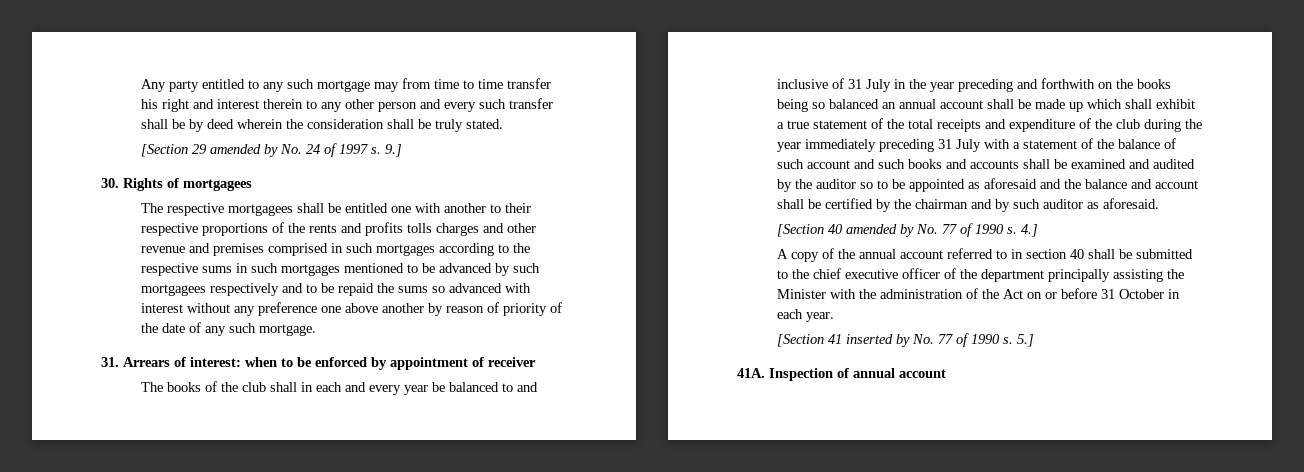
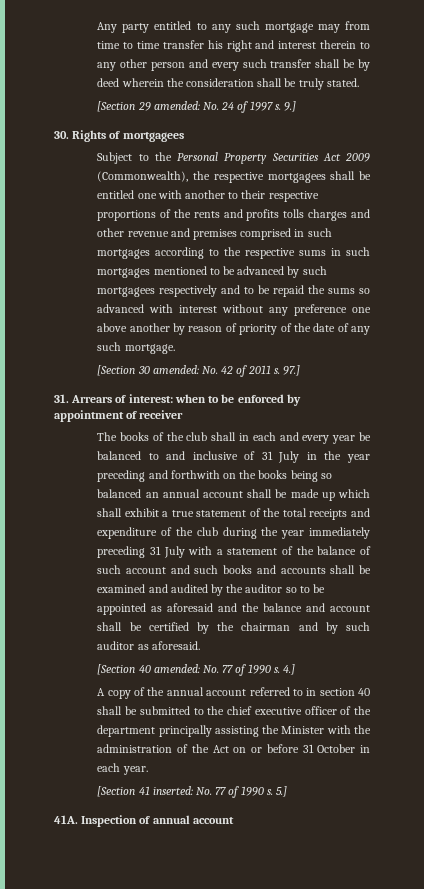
[209,144,278,157] amended by -> [153,101,200,110] amended:
[140,203,163,213] The -> [97,152,370,164] [97,171,211,182] Subject to the Personal Property Securities Act 2009 (Commonwealth), the
(316, 330) none -> [97,365,301,377] // [Section 30 amended: No. 42 of 2011 s. 97.]
[845,224,914,237] amended by -> [153,664,200,673] amended:
[845,334,910,347] inserted by -> [152,786,193,795] inserted:

